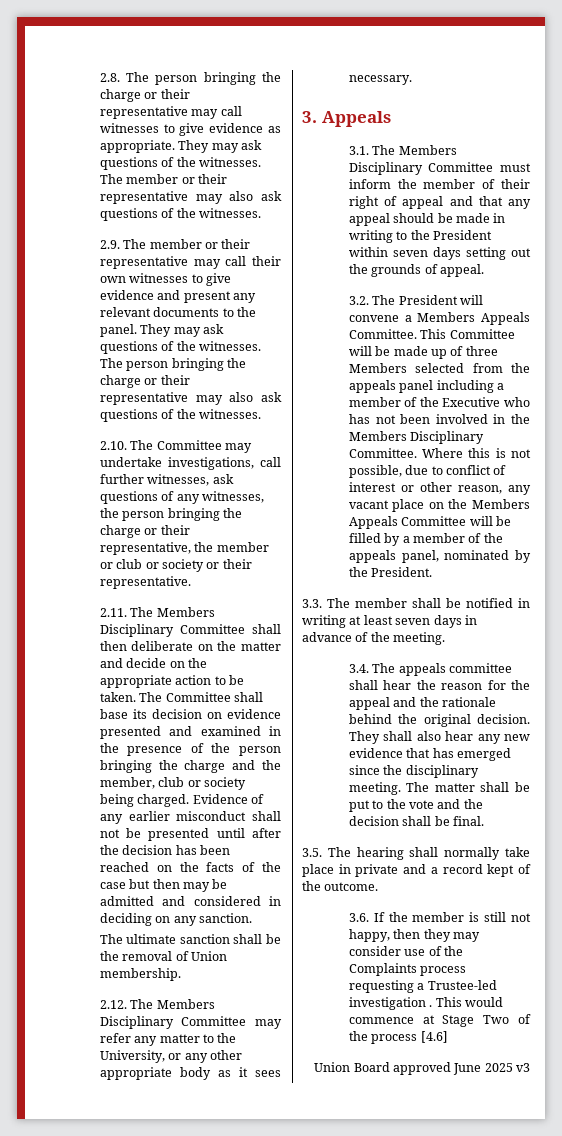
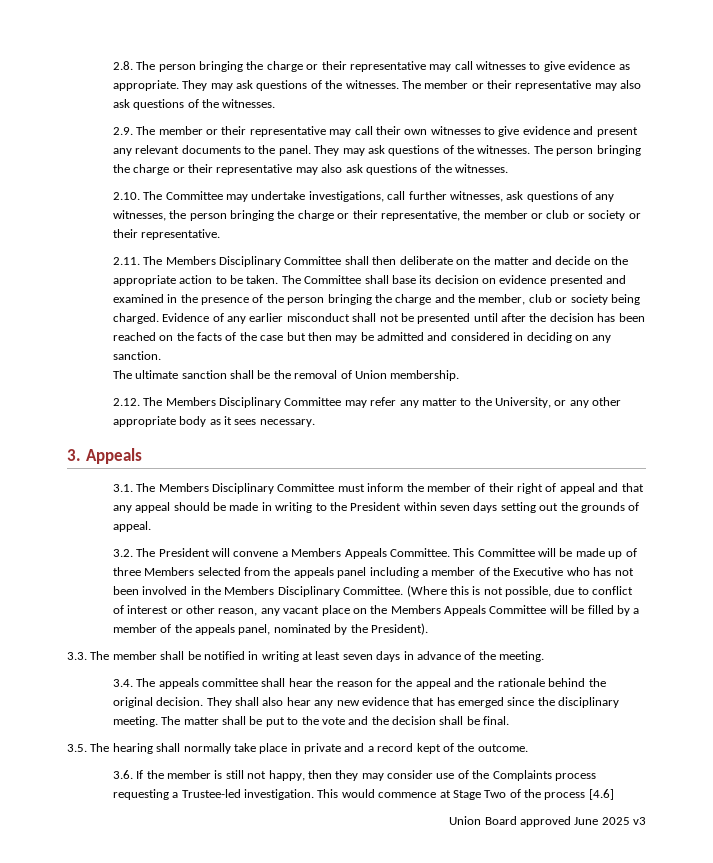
[422,448,464,458] Where -> [406,585,447,597] (Where
[371,567,433,577] President. -> [370,623,428,635] President).
[348,997,433,1010] investigation . -> [244,789,315,800] investigation.

